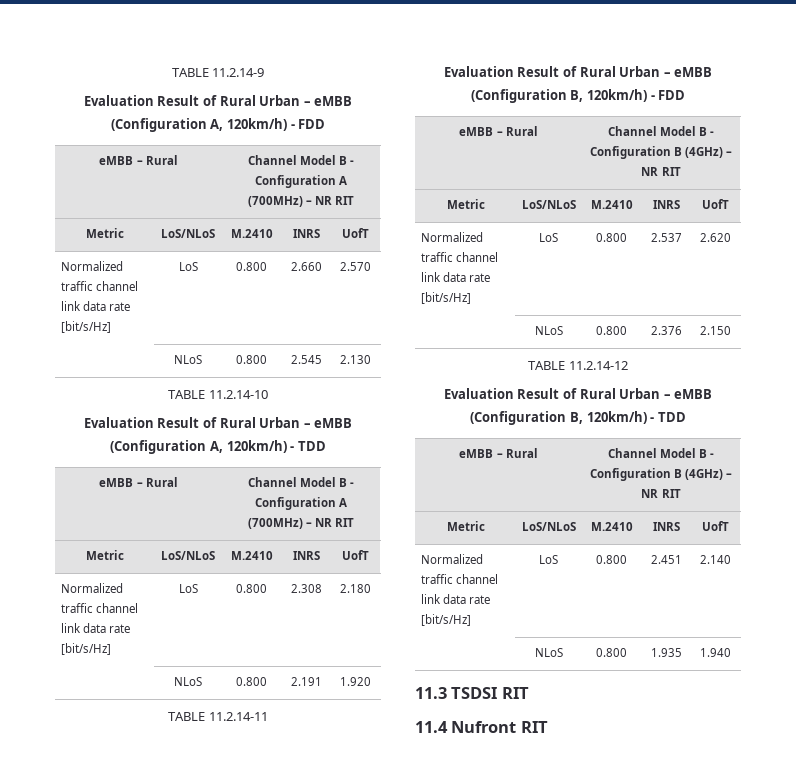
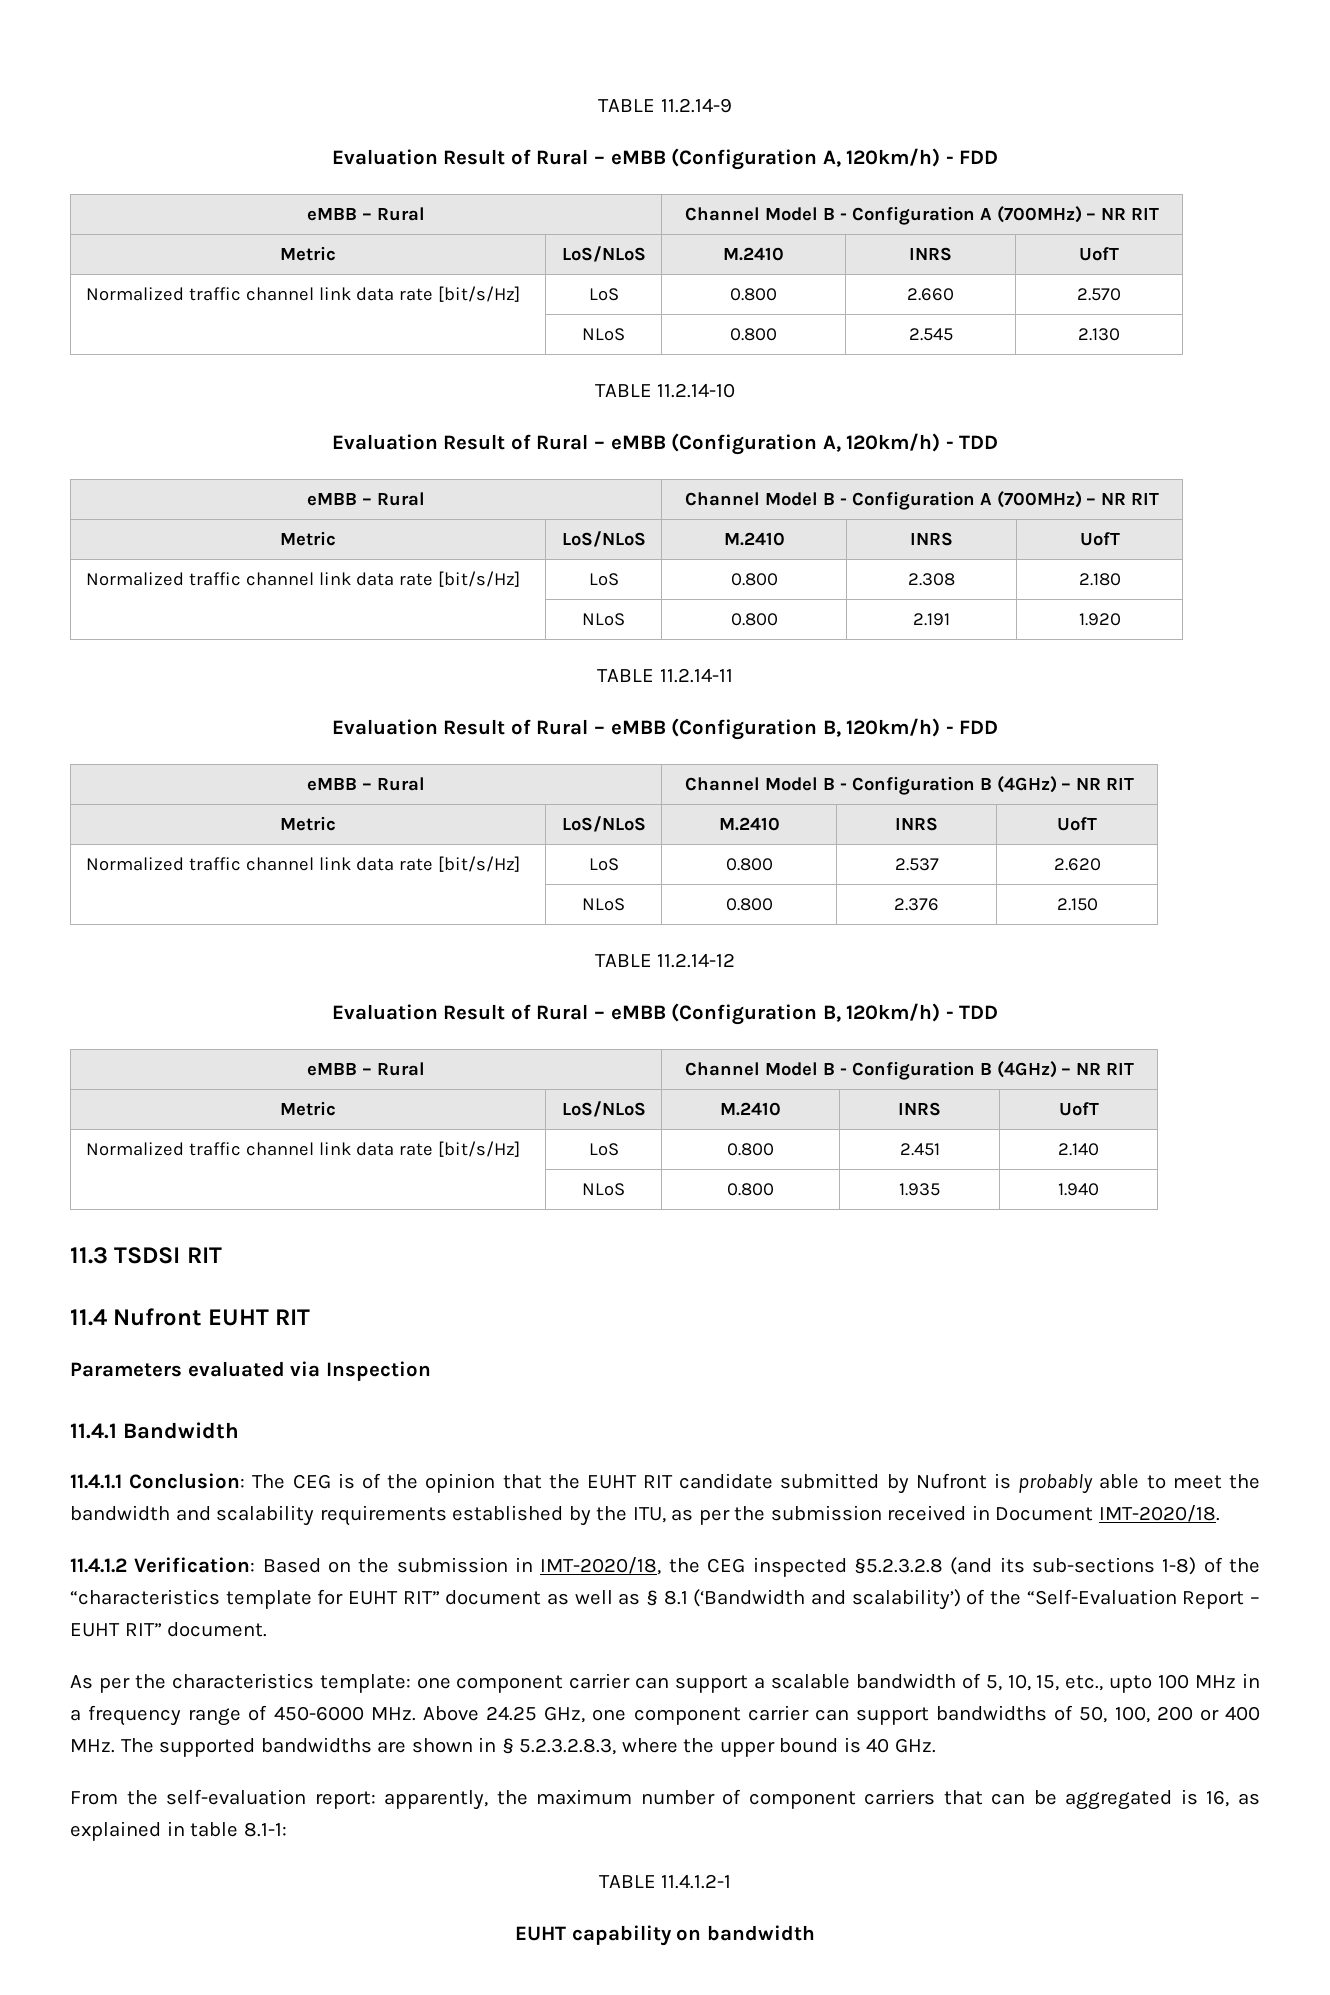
[259,95,301,106] Urban -> (589, 157) none
[259,417,301,428] Urban -> (589, 442) none
[619,66,661,77] Urban -> (589, 727) none
[619,388,661,399] Urban -> (589, 1012) none
[520,721,548,733] RIT -> [207,1309,311,1326] [70,1361,431,1381] [70,1422,239,1439] [70,1473,1260,1494] [70,1505,1221,1526] [70,1557,1260,1577] [70,1589,1260,1610] [70,1622,268,1637] [70,1673,1261,1693] [70,1705,1260,1726] [70,1737,937,1757] [70,1789,1260,1810] [70,1821,287,1841] [598,1874,732,1889] [515,1925,815,1946] EUHT RIT // Parameters evaluated via Inspection // 11.4.1 Bandwidth // 11.4.1.1 Conclusion: The CEG is of the opinion that the EUHT RIT candidate submitted by Nufront is probably able to meet the bandwidth and scalability requirements established by the ITU, as per the submission received in Document IMT-2020/18. // 11.4.1.2 Verification: Based on the submission in IMT-2020/18, the CEG inspected §5.2.3.2.8 (and its sub-sections 1-8) of the “characteristics template for EUHT RIT” document as well as § 8.1 (‘Bandwidth and scalability’) of the “Self-Evaluation Report – EUHT RIT” document. // As per the characteristics template: one component carrier can support a scalable bandwidth of 5, 10, 15, etc., upto 100 MHz in a frequency range of 450-6000 MHz. Above 24.25 GHz, one component carrier can support bandwidths of 50, 100, 200 or 400 MHz. The supported bandwidths are shown in § 5.2.3.2.8.3, where the upper bound is 40 GHz. // From the self-evaluation report: apparently, the maximum number of component carriers that can be aggregated is 16, as explained in table 8.1-1: // TABLE 11.4.1.2-1 // EUHT capability on bandwidth

